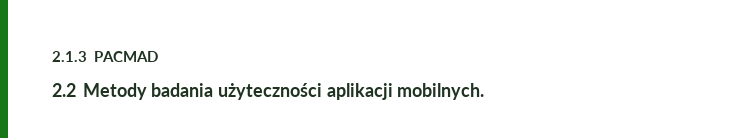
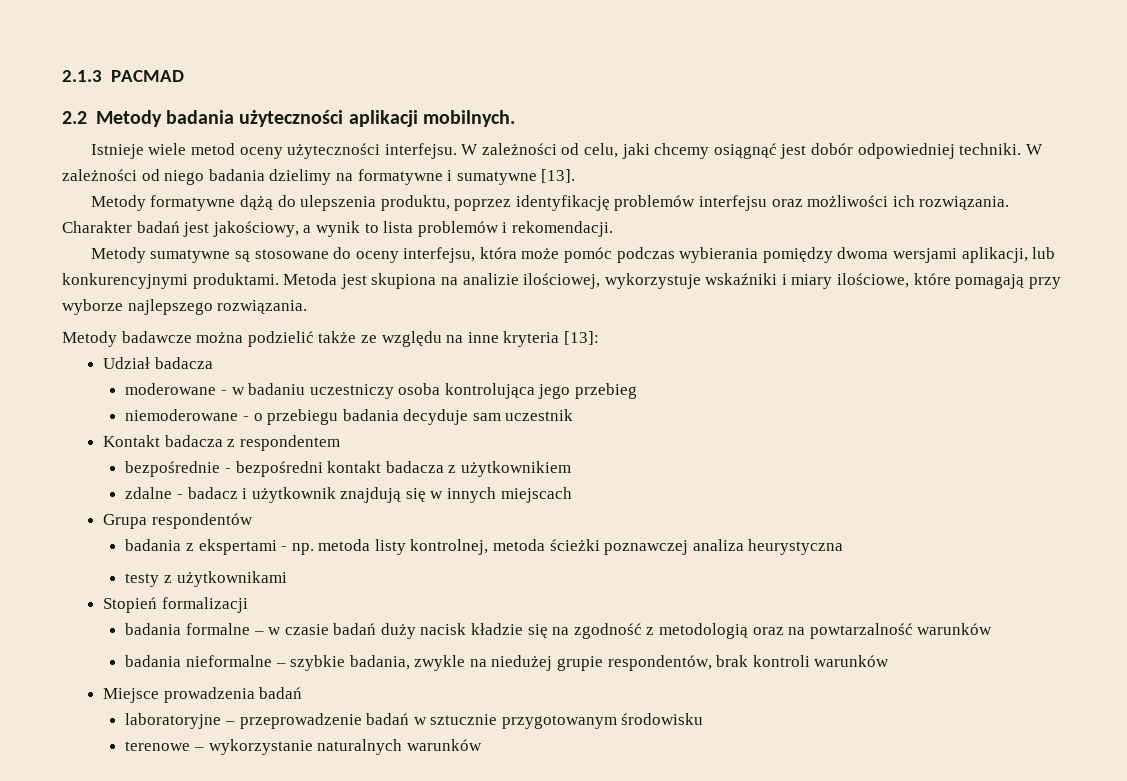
(485, 91) none -> [90,143,1043,159] [62,169,576,185] [90,195,1010,211] [62,221,613,237] [90,247,1056,263] [62,273,1061,289] [62,299,308,315] [62,331,599,347] [103,357,213,369] [125,383,638,399] [125,409,574,425] [103,435,340,451] [125,461,571,477] [125,487,572,503] [103,513,253,529] [125,539,844,555] [125,571,287,587] [103,597,248,613] [125,623,993,639] [125,655,890,671] [103,687,303,703] [125,713,704,729] [125,739,482,755] // Istnieje wiele metod oceny użyteczności interfejsu. W zależności od celu, jaki chcemy osiągnąć jest dobór odpowiedniej techniki. W zależności od niego badania dzielimy na formatywne i sumatywne [13]. // Metody formatywne dążą do ulepszenia produktu, poprzez identyfikację problemów interfejsu oraz możliwości ich rozwiązania. Charakter badań jest jakościowy, a wynik to lista problemów i rekomendacji. // Metody sumatywne są stosowane do oceny interfejsu, która może pomóc podczas wybierania pomiędzy dwoma wersjami aplikacji, lub konkurencyjnymi produktami. Metoda jest skupiona na analizie ilościowej, wykorzystuje wskaźniki i miary ilościowe, które pomagają przy wyborze najlepszego rozwiązania. // Metody badawcze można podzielić także ze względu na inne kryteria [13]: // Udział badacza // moderowane - w badaniu uczestniczy osoba kontrolująca jego przebieg // niemoderowane - o przebiegu badania decyduje sam uczestnik // Kontakt badacza z respondentem // bezpośrednie - bezpośredni kontakt badacza z użytkownikiem // zdalne - badacz i użytkownik znajdują się w innych miejscach // Grupa respondentów // badania z ekspertami - np. metoda listy kontrolnej, metoda ścieżki poznawczej analiza heurystyczna // testy z użytkownikami // Stopień formalizacji // badania formalne – w czasie badań duży nacisk kładzie się na zgodność z metodologią oraz na powtarzalność warunków // badania nieformalne – szybkie badania, zwykle na niedużej grupie respondentów, brak kontroli warunków // Miejsce prowadzenia badań // laboratoryjne – przeprowadzenie badań w sztucznie przygotowanym środowisku // terenowe – wykorzystanie naturalnych warunków

